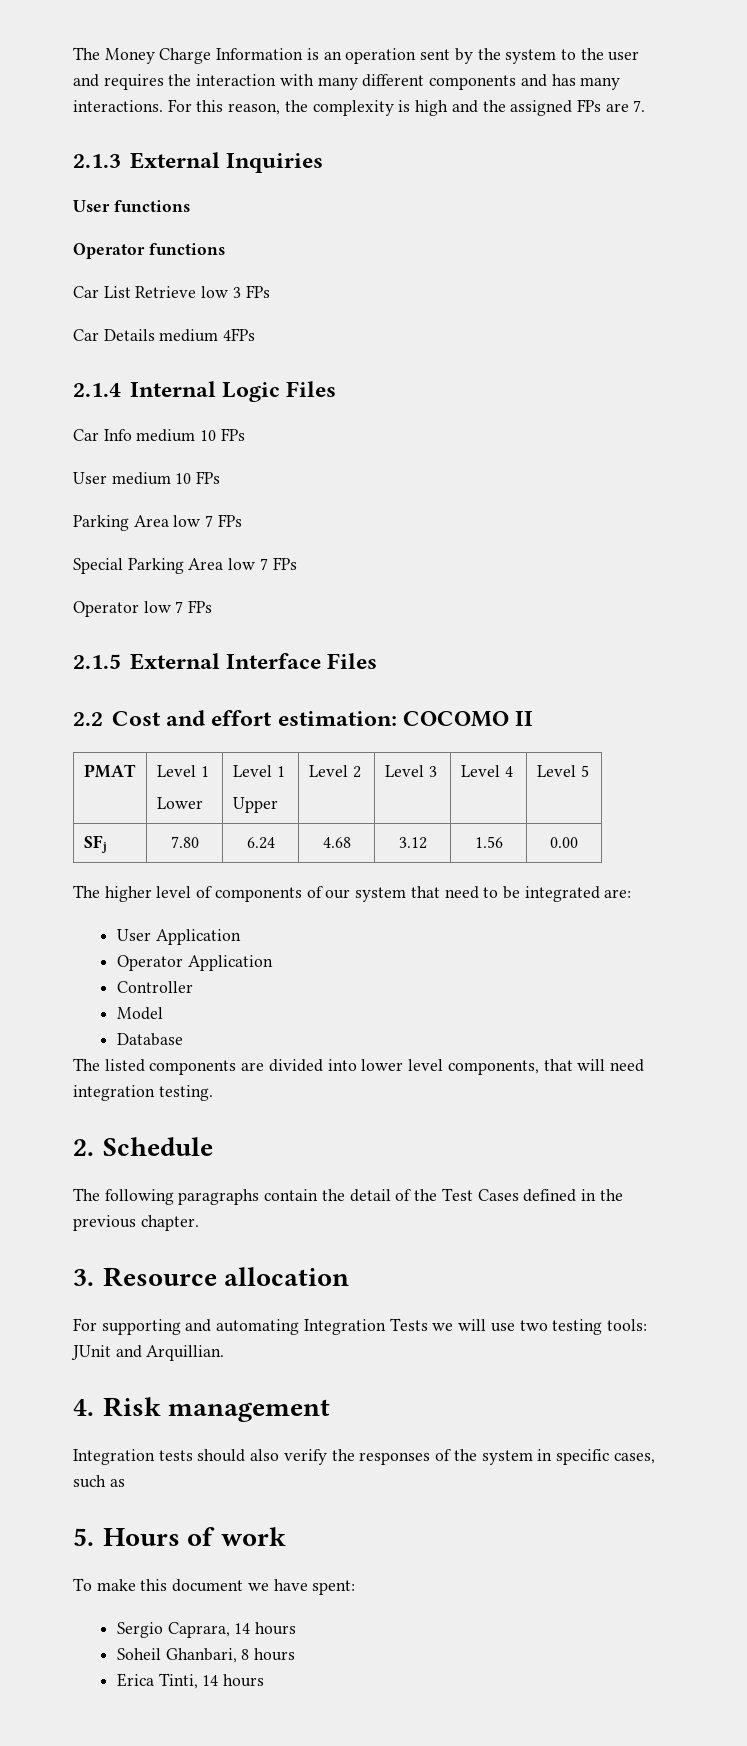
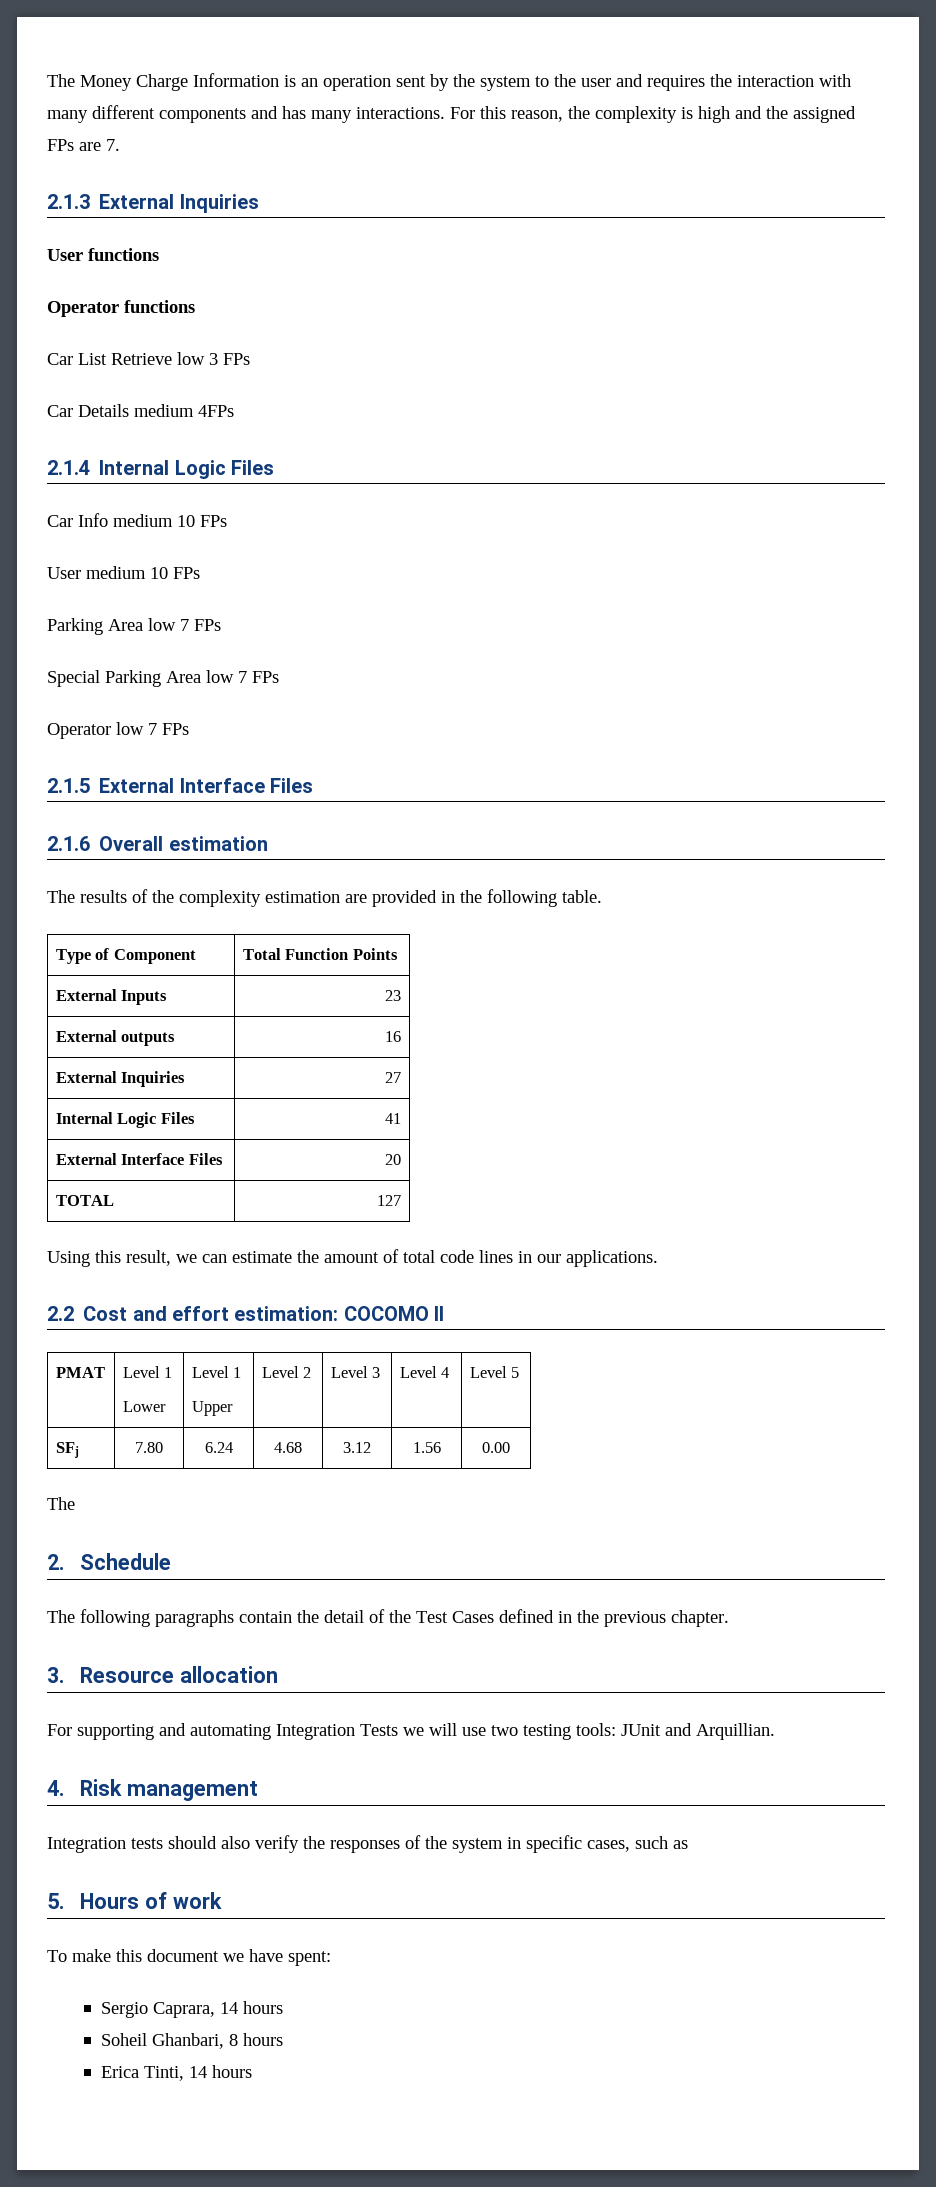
(378, 661) none -> [47,836,268,851] [47,889,602,907] [55,948,196,964] [242,948,398,960] [55,989,168,1005] [385,990,402,1001] [55,1030,176,1046] [385,1031,402,1042] [55,1071,186,1087] [385,1072,402,1083] [55,1112,195,1128] [385,1113,402,1124] [55,1153,223,1165] [385,1154,402,1165] [55,1195,114,1206] [377,1195,402,1206] [47,1249,658,1267] // 2.1.6 Overall estimation // The results of the complexity estimation are provided in the following table. // Type of Component | Total Function Points // External Inputs | 23 // External outputs | 16 // External Inquiries | 27 // Internal Logic Files | 41 // External Interface Files | 20 // TOTAL | 127 // Using this result, we can estimate the amount of total code lines in our applications.
[104,886,632,902] [117,929,241,945] [117,955,273,971] [117,981,194,993] [117,1007,164,1020] [117,1033,184,1046] [73,1058,644,1075] [73,1085,213,1101] higher level of components of our system that need to be integrated are: // User Application // Operator Application // Controller // Model // Database // The listed components are divided into lower level components, that will need integration testing. -> (75, 1503) none

